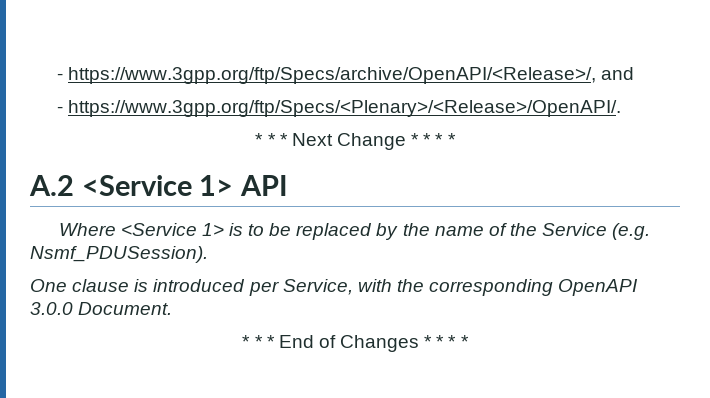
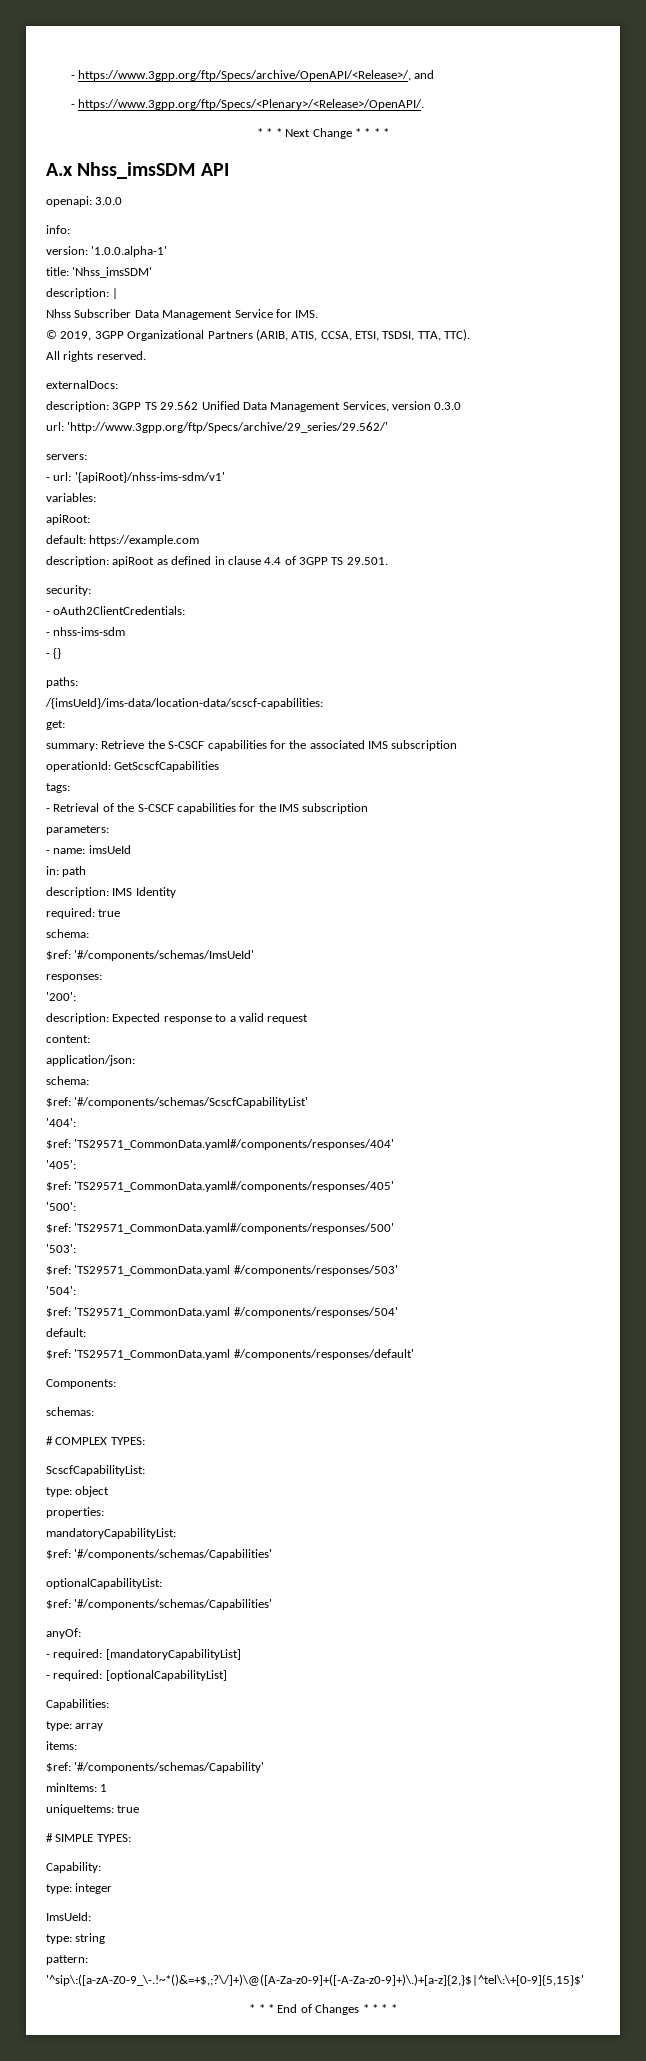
[29,175,289,196] [58,223,651,240] [30,246,208,263] [30,279,639,296] [30,302,173,315] A.2 <Service 1> API // Where <Service 1> is to be replaced by the name of the Service (e.g. Nsmf_PDUSession). // One clause is introduced per Service, with the corresponding OpenAPI 3.0.0 Document. -> [46,162,229,179] [46,196,123,207] [46,225,70,234] [46,246,168,257] [46,267,153,278] [46,288,119,299] [46,309,319,320] [46,329,471,341] [46,351,146,362] [46,380,118,389] [46,401,462,412] [46,422,389,433] [46,454,87,460] [46,472,225,483] [46,493,96,502] [46,514,90,525] [46,535,200,546] [46,556,388,567] [46,585,91,596] [46,606,186,615] [46,627,126,636] [46,648,62,659] [46,677,78,688] [45,698,323,709] [46,720,65,730] [46,740,458,751] [46,761,220,772] [46,783,70,793] [46,803,369,814] [46,825,109,835] [46,845,131,854] [46,866,87,877] [46,887,176,898] [46,908,121,919] [46,929,89,938] [46,950,255,961] [46,974,102,982] [46,992,76,1001] [46,1013,309,1024] [46,1035,90,1043] [46,1055,135,1066] [46,1076,89,1085] [46,1097,309,1108] [46,1118,76,1127] [46,1139,395,1150] [46,1160,76,1169] [46,1181,395,1192] [46,1202,76,1211] [46,1223,395,1234] [46,1244,76,1253] [46,1265,398,1276] [46,1286,76,1295] [46,1307,398,1318] [46,1328,86,1337] [46,1349,414,1360] [46,1379,116,1389] [46,1407,94,1416] [46,1436,145,1445] [46,1465,145,1476] [46,1486,110,1497] [46,1507,104,1518] [46,1528,176,1539] [46,1549,273,1560] [46,1578,162,1589] [46,1599,273,1610] [46,1628,81,1639] [46,1649,241,1660] [46,1670,227,1681] [46,1699,109,1710] [46,1721,104,1731] [46,1741,77,1750] [46,1762,265,1773] [46,1783,108,1792] [46,1804,140,1815] [46,1833,131,1842] [46,1862,101,1873] [46,1883,113,1894] [46,1912,91,1921] [46,1933,106,1944] [46,1955,88,1965] [46,1974,584,1986] A.x Nhss_imsSDM API // openapi: 3.0.0 // info: // version: '1.0.0.alpha-1' // title: 'Nhss_imsSDM' // description: | // Nhss Subscriber Data Management Service for IMS. // © 2019, 3GPP Organizational Partners (ARIB, ATIS, CCSA, ETSI, TSDSI, TTA, TTC). // All rights reserved. // externalDocs: // description: 3GPP TS 29.562 Unified Data Management Services, version 0.3.0 // url: 'http://www.3gpp.org/ftp/Specs/archive/29_series/29.562/' // servers: // - url: '{apiRoot}/nhss-ims-sdm/v1' // variables: // apiRoot: // default: https://example.com // description: apiRoot as defined in clause 4.4 of 3GPP TS 29.501. // security: // - oAuth2ClientCredentials: // - nhss-ims-sdm // - {} // paths: // /{imsUeId}/ims-data/location-data/scscf-capabilities: // get: // summary: Retrieve the S-CSCF capabilities for the associated IMS subscription // operationId: GetScscfCapabilities // tags: // - Retrieval of the S-CSCF capabilities for the IMS subscription // parameters: // - name: imsUeId // in: path // description: IMS Identity // required: true // schema: // $ref: '#/components/schemas/ImsUeId' // responses: // '200': // description: Expected response to a valid request // content: // application/json: // schema: // $ref: '#/components/schemas/ScscfCapabilityList' // '404': // $ref: 'TS29571_CommonData.yaml#/components/responses/404' // '405': // $ref: 'TS29571_CommonData.yaml#/components/responses/405' // '500': // $ref: 'TS29571_CommonData.yaml#/components/responses/500' // '503': // $ref: 'TS29571_CommonData.yaml #/components/responses/503' // '504': // $ref: 'TS29571_CommonData.yaml #/components/responses/504' // default: // $ref: 'TS29571_CommonData.yaml #/components/responses/default' // Components: // schemas: // # COMPLEX TYPES: // ScscfCapabilityList: // type: object // properties: // mandatoryCapabilityList: // $ref: '#/components/schemas/Capabilities' // optionalCapabilityList: // $ref: '#/components/schemas/Capabilities' // anyOf: // - required: [mandatoryCapabilityList] // - required: [optionalCapabilityList] // Capabilities: // type: array // items: // $ref: '#/components/schemas/Capability' // minItems: 1 // uniqueItems: true // # SIMPLE TYPES: // Capability: // type: integer // ImsUeId: // type: string // pattern: '^sip\:([a-zA-Z0-9_\-.!~*()&=+$,;?\/]+)\@([A-Za-z0-9]+([-A-Za-z0-9]+)\.)+[a-z]{2,}$|^tel\:\+[0-9]{5,15}$'

